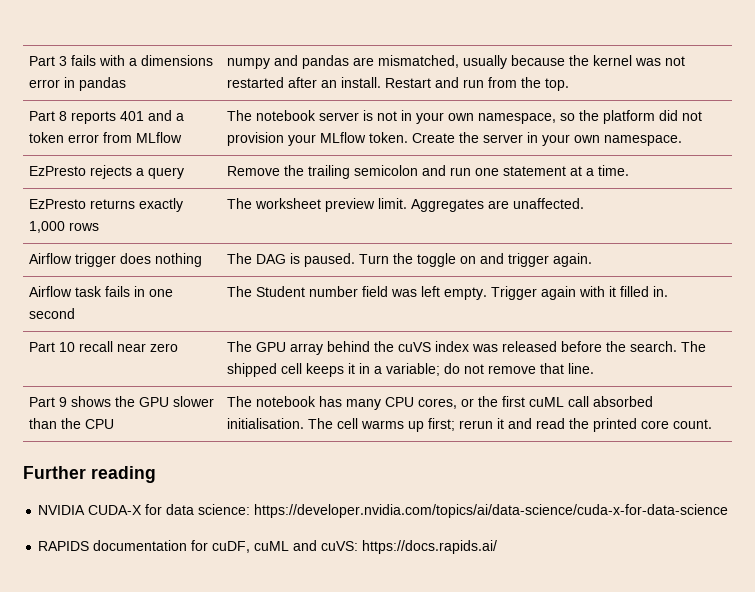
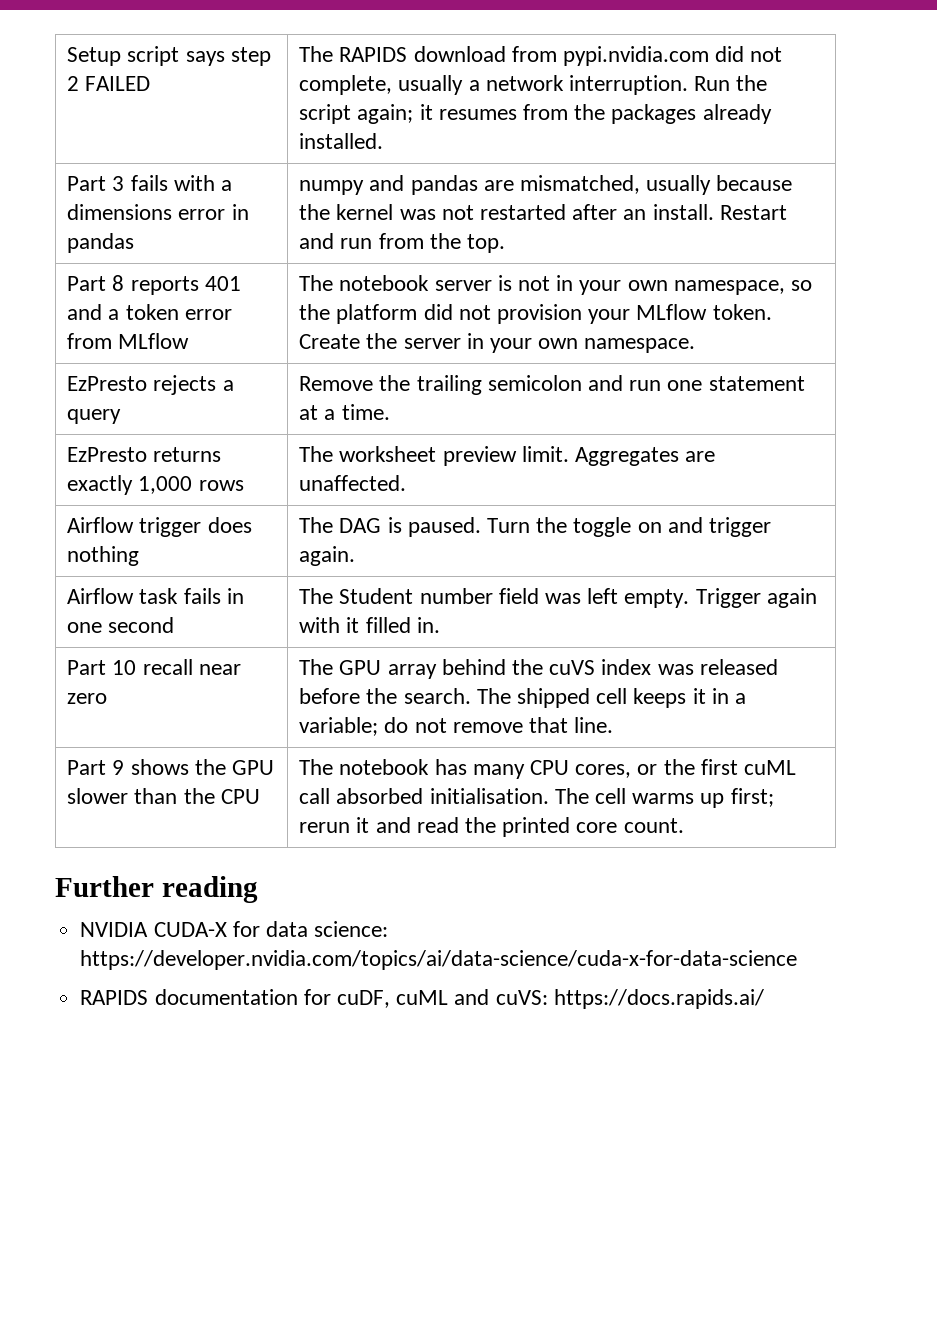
(28, 61) none -> [67,46,271,66] [67,76,151,91] [299,46,783,66] [299,75,768,95] [299,104,772,124] [299,133,384,149] Setup script says step 2 FAILED | The RAPIDS download from pypi.nvidia.com did not complete, usually a network interruption. Run the script again; it resumes from the packages already installed. //

